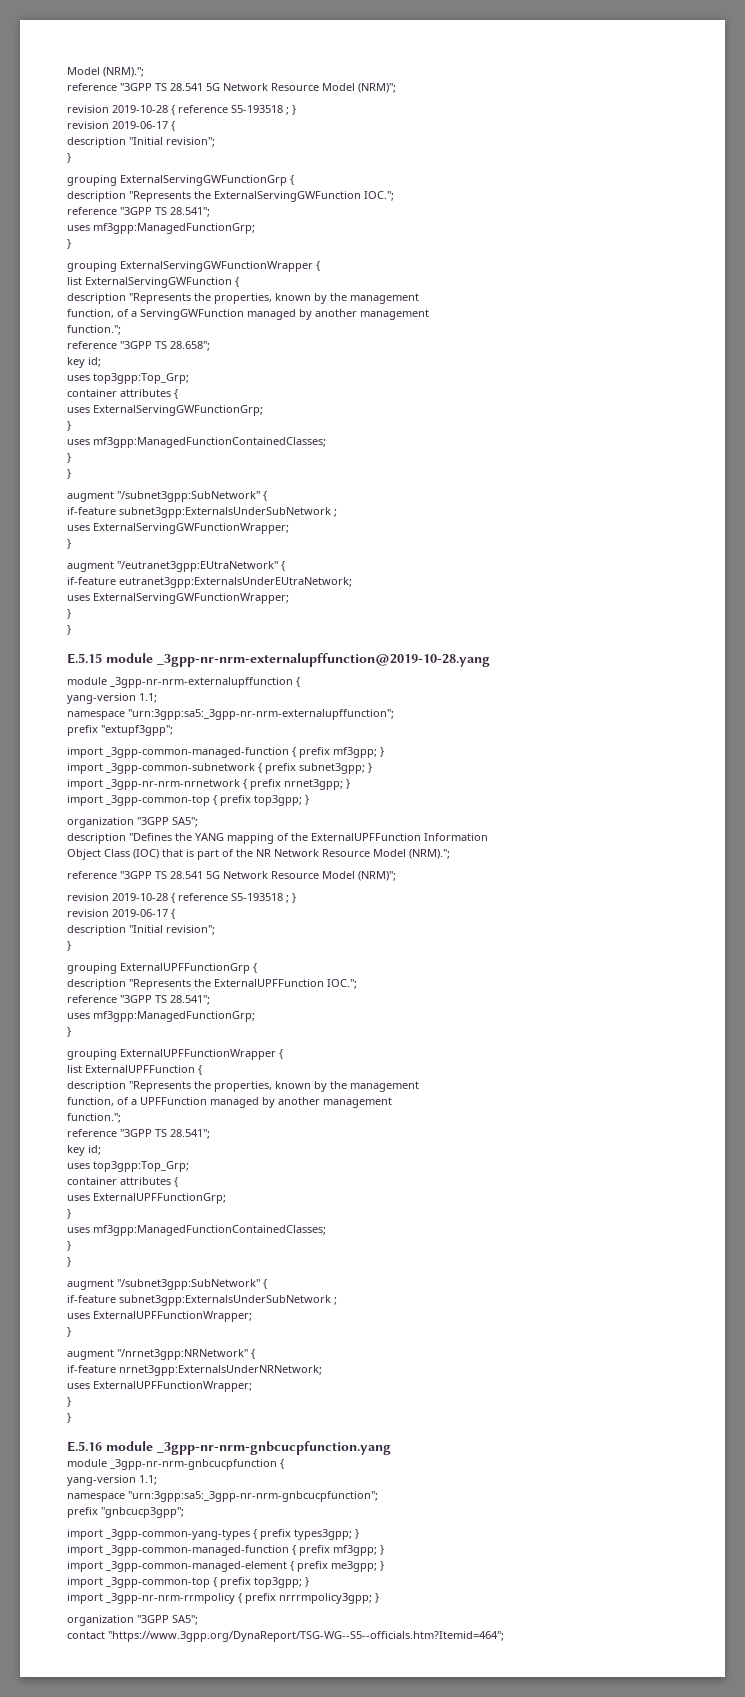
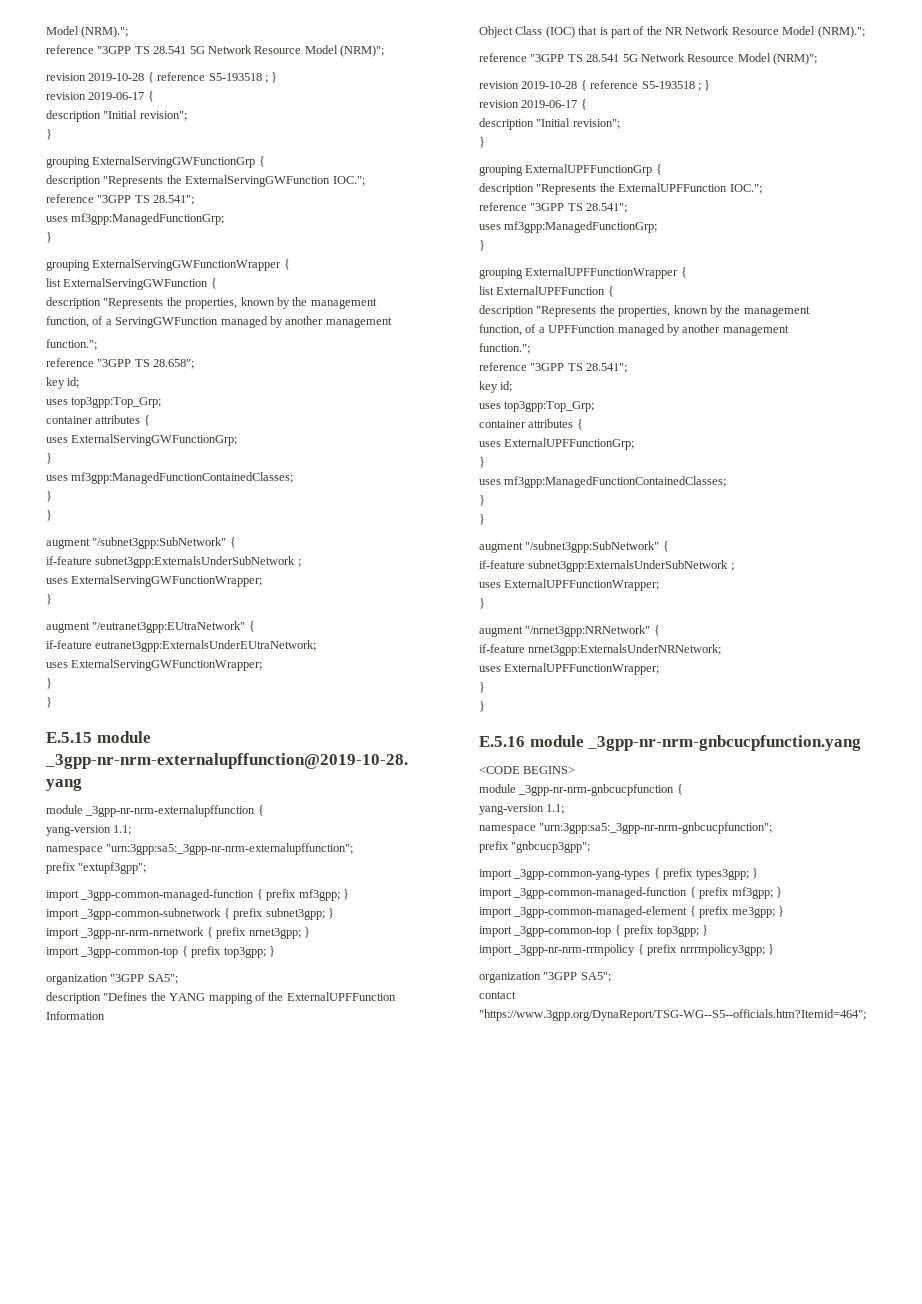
(391, 1448) none -> [479,766,576,774] // <CODE BEGINS>

